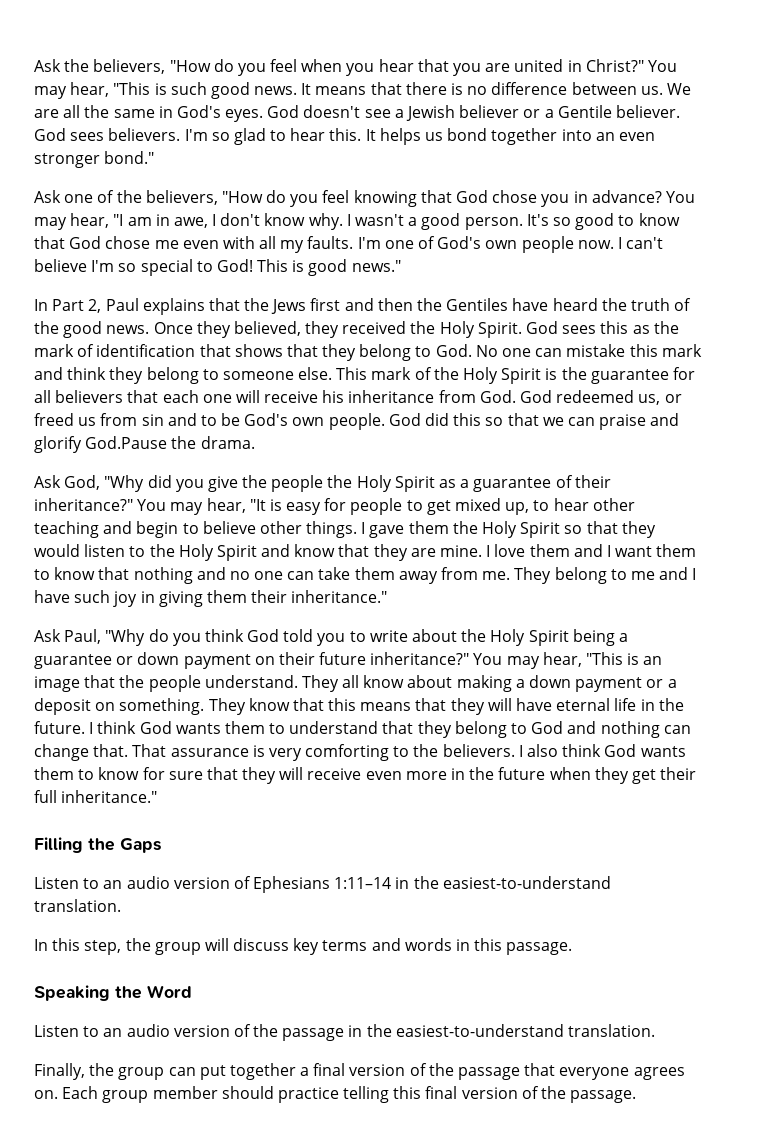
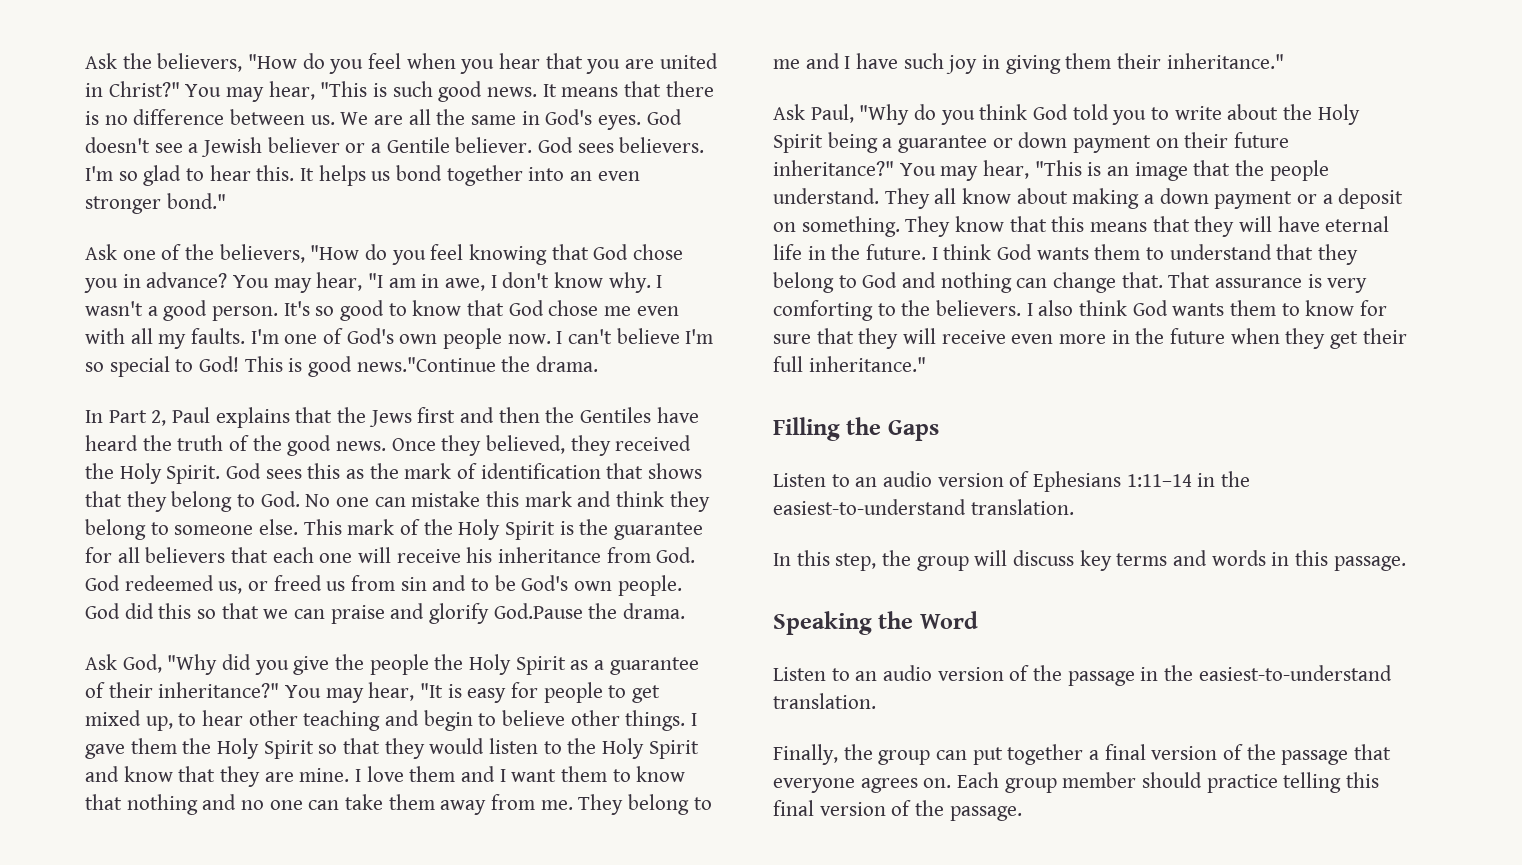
[351,260,401,272] news." -> [356,356,599,372] news."Continue the drama.

